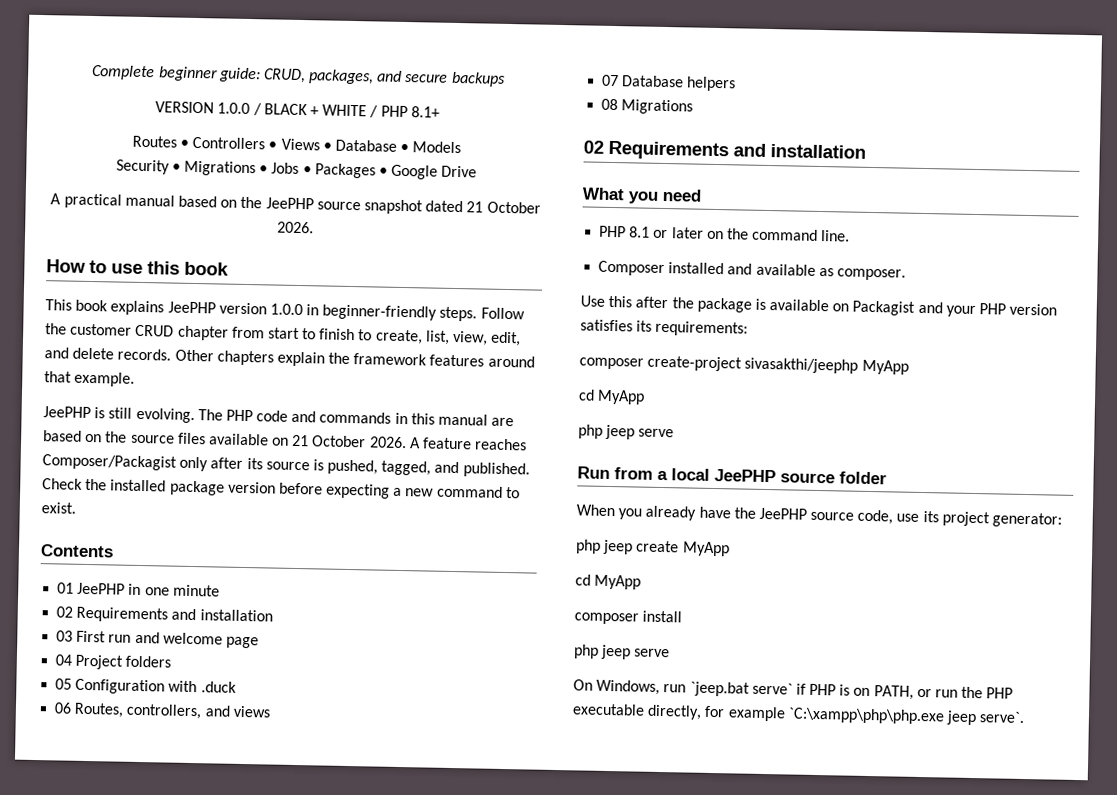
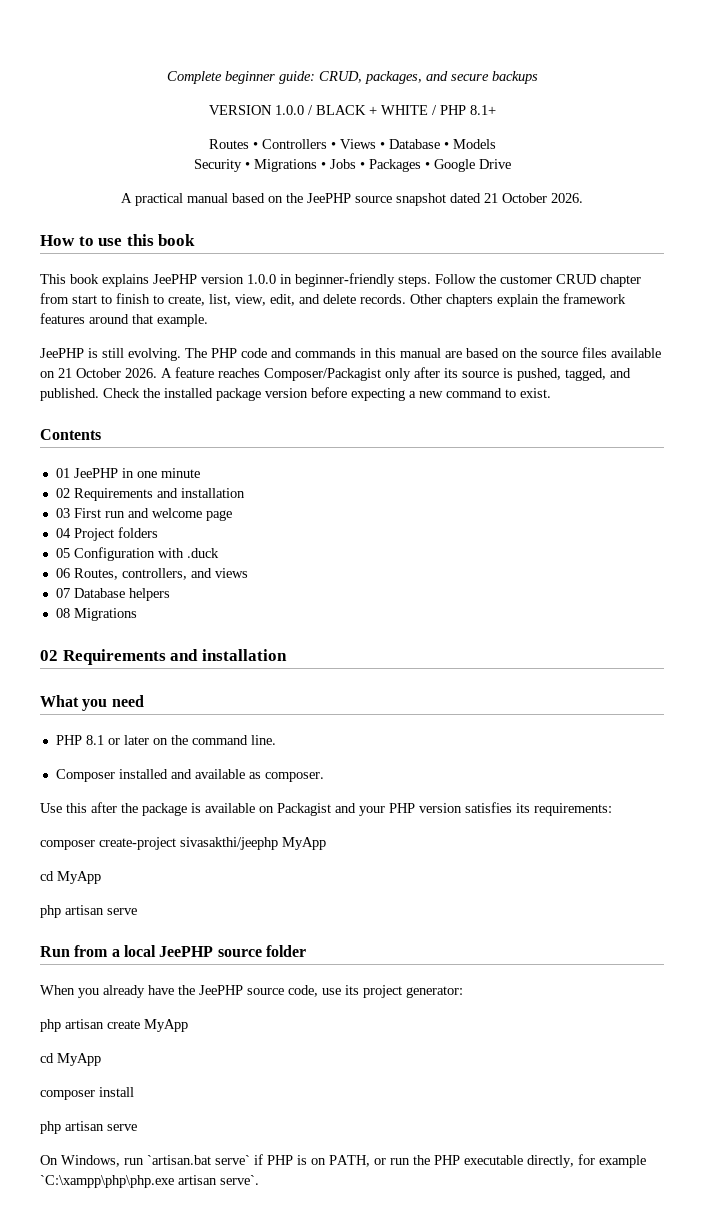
[605,424,636,440] jeep -> [65,905,104,915] artisan
[603,539,634,555] jeep -> [65,1019,104,1029] artisan
[600,644,632,660] jeep -> [65,1121,104,1131] artisan
[689,681,750,697] `jeep.bat -> [147,1155,211,1165] `artisan.bat
[945,710,977,726] jeep -> [178,1175,217,1185] artisan

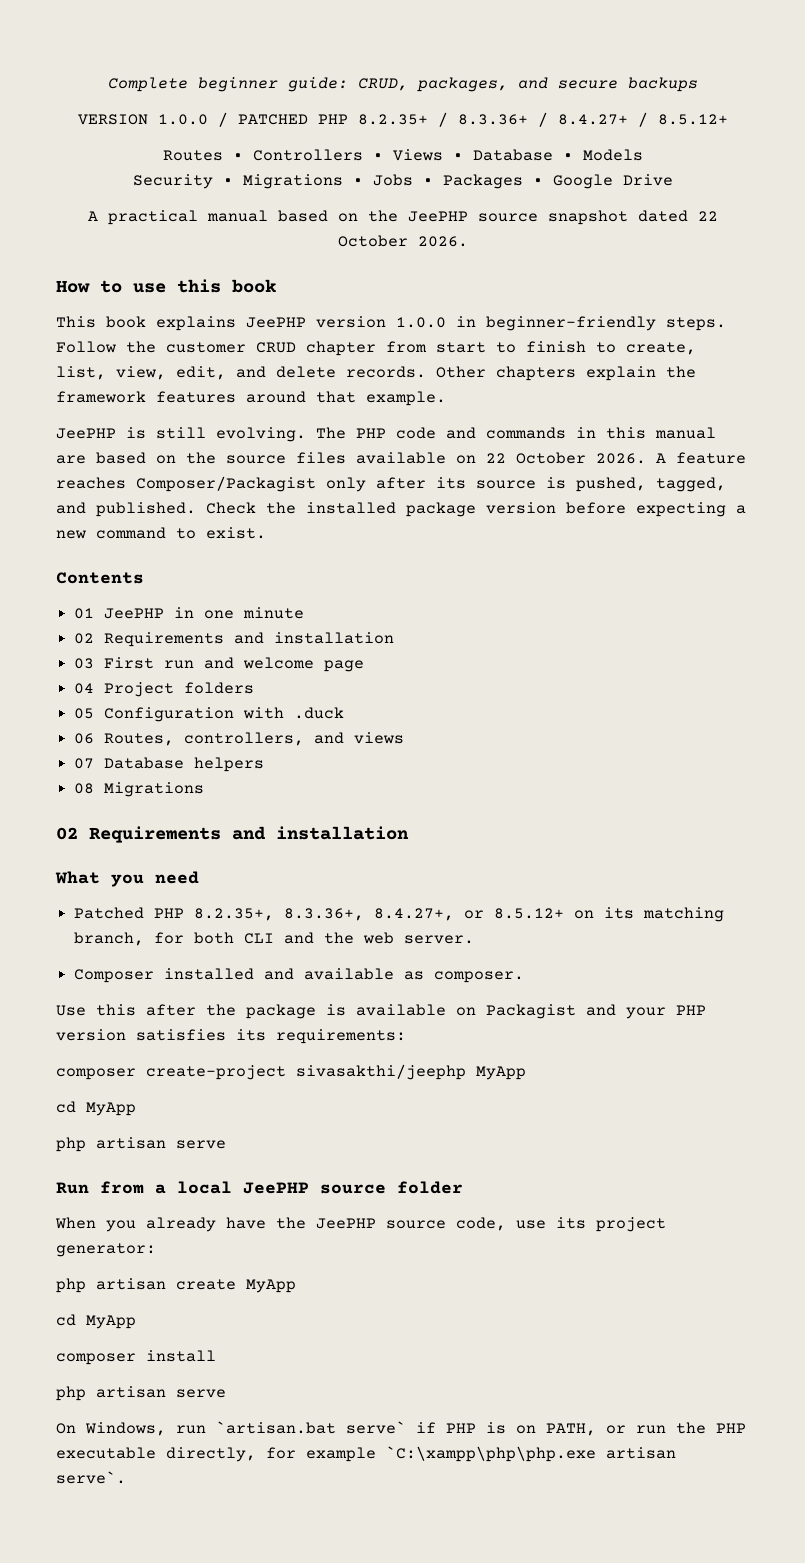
[315,105,496,115] BLACK + WHITE / PHP 8.1+ -> [237,112,728,127] PATCHED PHP 8.2.35+ / 8.3.36+ / 8.4.27+ / 8.5.12+
[484,193,498,203] 21 -> [697,211,718,221] 22
[58,368,72,378] 21 -> [486,453,506,463] 22
[55,735,276,745] PHP 8.1 or later on the command line. -> [74,907,725,922] [74,932,475,946] Patched PHP 8.2.35+, 8.3.36+, 8.4.27+, or 8.5.12+ on its matching branch, for both CLI and the web server.

